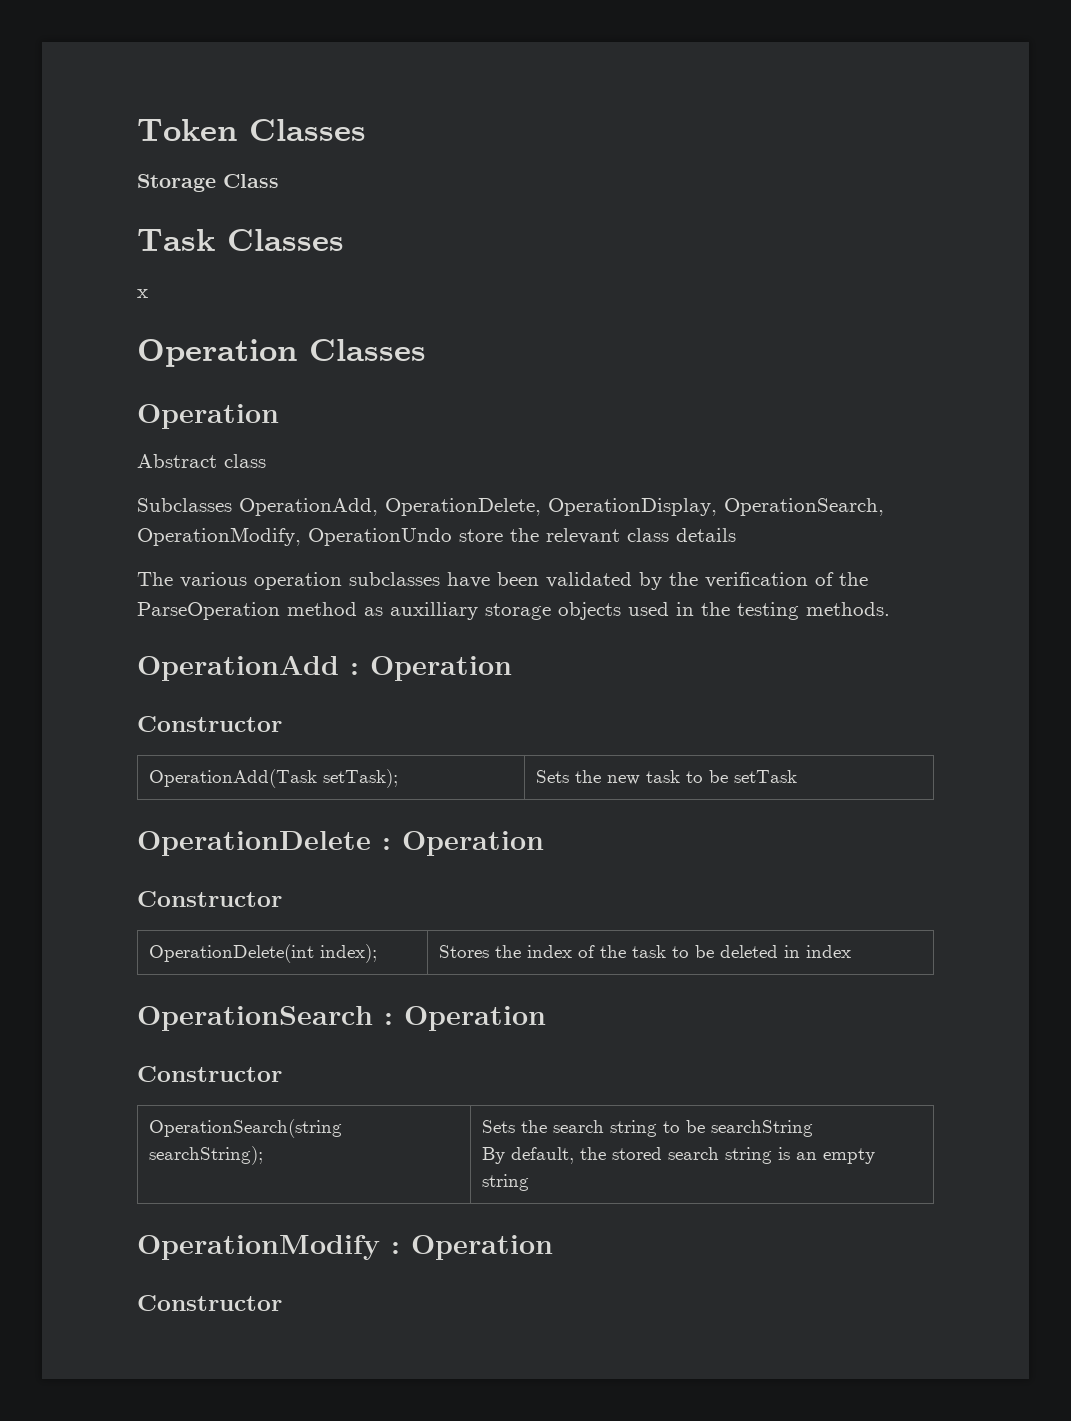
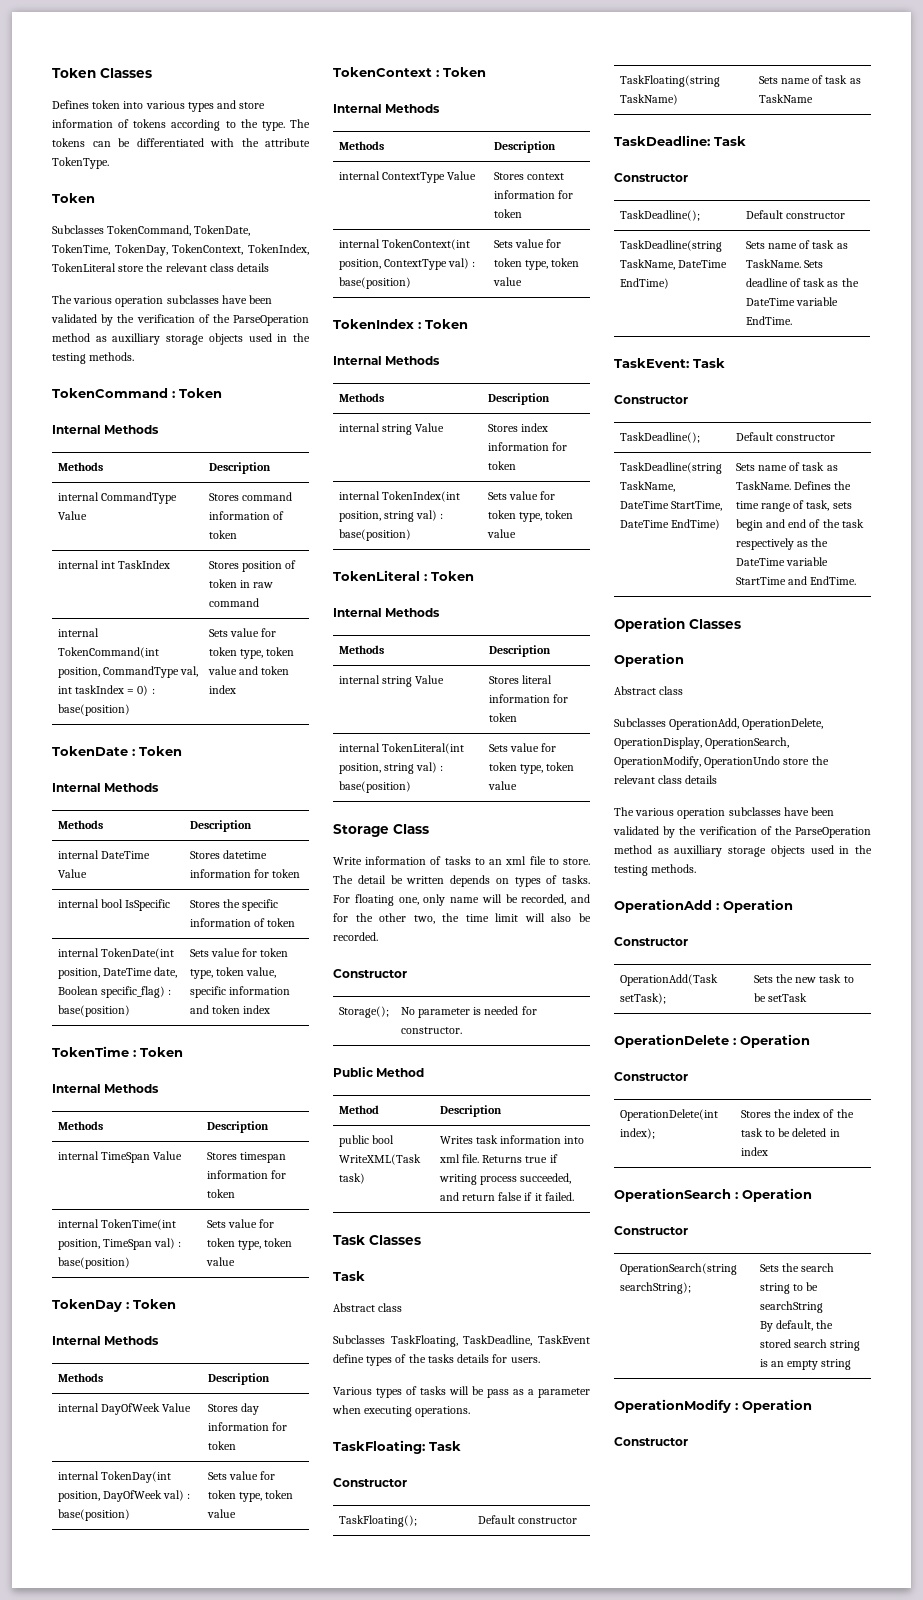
[137,174,279,192] [137,229,344,251] [137,289,148,298] Storage Class // Task Classes // x -> [52,100,266,112] [52,119,310,131] [52,138,310,147] [52,157,109,169] [52,193,95,203] [52,225,251,236] [52,244,309,256] [52,263,270,272] [52,295,273,307] [51,314,309,326] [52,333,310,345] [52,352,135,364] [52,388,222,398] [52,425,160,434] [57,462,103,471] [208,462,271,474] [57,492,177,504] [57,511,87,520] [208,492,292,501] [208,511,284,520] [208,530,237,539] [57,560,171,569] [208,560,297,572] [208,579,274,588] [208,598,259,607] [57,628,99,637] [57,647,159,658] [57,666,199,678] [57,685,155,696] [57,704,130,716] [208,628,277,637] [208,647,295,659] [207,666,290,675] [208,685,236,694] [52,746,182,756] [52,783,160,792] [57,820,103,829] [189,820,252,832] [57,850,150,859] [57,869,87,878] [189,850,267,859] [189,869,301,878] [57,899,171,911] [189,899,279,911] [189,918,296,927] [57,948,174,959] [57,967,178,979] [57,986,172,998] [57,1005,130,1017] [189,948,289,957] [189,967,277,979] [189,986,290,998] [189,1005,271,1014] [52,1046,183,1057] [52,1084,160,1093] [57,1121,103,1130] [206,1121,269,1133] [57,1151,183,1163] [206,1152,286,1163] [206,1170,286,1179] [206,1189,235,1198] [57,1219,176,1230] [57,1238,182,1250] [57,1257,130,1269] [206,1219,275,1228] [206,1238,293,1250] [205,1257,235,1266] [52,1299,176,1312] [52,1336,160,1345] [57,1373,103,1382] [207,1373,270,1385] [57,1403,192,1415] [207,1403,259,1415] [207,1422,287,1431] [207,1441,236,1450] [57,1471,171,1483] [57,1490,191,1502] [57,1509,130,1521] [207,1471,276,1480] [207,1490,294,1502] [206,1509,236,1518] [333,67,486,77] [333,104,441,113] [338,141,384,150] [493,141,556,153] [338,171,477,183] [493,172,564,180] [493,190,573,199] [493,209,522,218] [338,239,470,250] [338,258,476,270] [338,277,411,289] [493,239,562,248] [493,258,580,270] [492,277,522,286] [333,319,468,329] [333,356,441,365] [338,393,384,402] [487,393,550,405] [338,423,445,435] [487,423,548,432] [487,442,567,451] [487,461,516,470] [338,491,460,502] [338,510,444,522] [338,529,411,541] [487,491,556,500] [487,510,574,522] [486,529,516,538] [333,570,474,581] [333,608,441,617] [338,645,384,654] [488,645,551,657] [338,675,445,687] [488,675,552,684] [488,694,568,703] [488,713,517,722] [338,743,464,754] [338,762,444,774] [338,781,411,793] [488,743,557,752] [488,762,575,774] [487,781,517,790] [333,824,429,837] [333,856,590,865] [333,875,590,887] [333,894,590,906] [333,913,591,924] [333,932,378,941] [333,969,407,978] [338,1006,389,1018] [400,1006,537,1018] [400,1027,462,1034] [333,1067,425,1077] [338,1105,379,1114] [439,1105,502,1117] [338,1135,394,1147] [338,1154,421,1165] [338,1173,365,1184] [439,1135,585,1144] [438,1154,558,1163] [438,1173,572,1185] [439,1192,574,1201] [333,1235,421,1245] [333,1271,365,1281] [333,1303,403,1312] [333,1335,590,1347] [333,1354,540,1366] [333,1386,590,1398] [332,1405,471,1417] [333,1440,461,1454] [333,1478,407,1487] [338,1515,417,1527] [477,1515,577,1524] [619,75,720,87] [619,94,678,105] [758,75,861,84] [758,94,813,103] [614,135,746,146] [614,173,688,182] [619,210,700,221] [745,210,845,219] [619,240,722,252] [619,259,727,270] [619,278,669,289] [745,240,848,249] [745,259,823,268] [745,278,859,287] [745,297,838,306] [745,316,792,325] [614,358,725,368] [614,395,688,404] [619,432,700,443] [735,432,835,441] [619,462,722,474] [619,481,675,492] [619,501,722,511] [619,519,720,530] [735,462,838,471] [735,481,852,490] [735,500,852,512] [735,519,864,531] [735,538,829,550] [735,557,828,566] [735,576,857,585] Defines token into various types and store information of tokens according to the type. The tokens can be differentiated with the attribute TokenType. // Token // Subclasses TokenCommand, TokenDate, TokenTime, TokenDay, TokenContext, TokenIndex, TokenLiteral store the relevant class details // The various operation subclasses have been validated by the verification of the ParseOperation method as auxilliary storage objects used in the testing methods. // TokenCommand : Token // Internal Methods // Methods | Description // internal CommandType Value | Stores command information of token // internal int TaskIndex | Stores position of token in raw command // internal TokenCommand(int position, CommandType val, int taskIndex = 0) : base(position) | Sets value for token type, token value and token index // TokenDate : Token // Internal Methods // Methods | Description // internal DateTime Value | Stores datetime information for token // internal bool IsSpecific | Stores the specific information of token // internal TokenDate(int position, DateTime date, Boolean specific_flag) : base(position) | Sets value for token type, token value, specific information and token index // TokenTime : Token // Internal Methods // Methods | Description // internal TimeSpan Value | Stores timespan information for token // internal TokenTime(int position, TimeSpan val) : base(position) | Sets value for token type, token value // TokenDay : Token // Internal Methods // Methods | Description // internal DayOfWeek Value | Stores day information for token // internal TokenDay(int position, DayOfWeek val) : base(position) | Sets value for token type, token value // TokenContext : Token // Internal Methods // Methods | Description // internal ContextType Value | Stores context information for token // internal TokenContext(int position, ContextType val) : base(position) | Sets value for token type, token value // TokenIndex : Token // Internal Methods // Methods | Description // internal string Value | Stores index information for token // internal TokenIndex(int position, string val) : base(position) | Sets value for token type, token value // TokenLiteral : Token // Internal Methods // Methods | Description // internal string Value | Stores literal information for token // internal TokenLiteral(int position, string val) : base(position) | Sets value for token type, token value // Storage Class // Write information of tasks to an xml file to store. The detail be written depends on types of tasks. For floating one, only name will be recorded, and for the other two, the time limit will also be recorded. // Constructor // Storage(); | No parameter is needed for constructor. // Public Method // Method | Description // public bool WriteXML(Task task) | Writes task information into xml file. Returns true if writing process succeeded, and return false if it failed. // Task Classes // Task // Abstract class // Subclasses TaskFloating, TaskDeadline, TaskEvent define types of the tasks details for users. // Various types of tasks will be pass as a parameter when executing operations. // TaskFloating: Task // Constructor // TaskFloating(); | Default constructor // TaskFloating(string TaskName) | Sets name of task as TaskName // TaskDeadline: Task // Constructor // TaskDeadline(); | Default constructor // TaskDeadline(string TaskName, DateTime EndTime) | Sets name of task as TaskName. Sets deadline of task as the DateTime variable EndTime. // TaskEvent: Task // Constructor // TaskDeadline(); | Default constructor // TaskDeadline(string TaskName, DateTime StartTime, DateTime EndTime) | Sets name of task as TaskName. Defines the time range of task, sets begin and end of the task respectively as the DateTime variable StartTime and EndTime.

